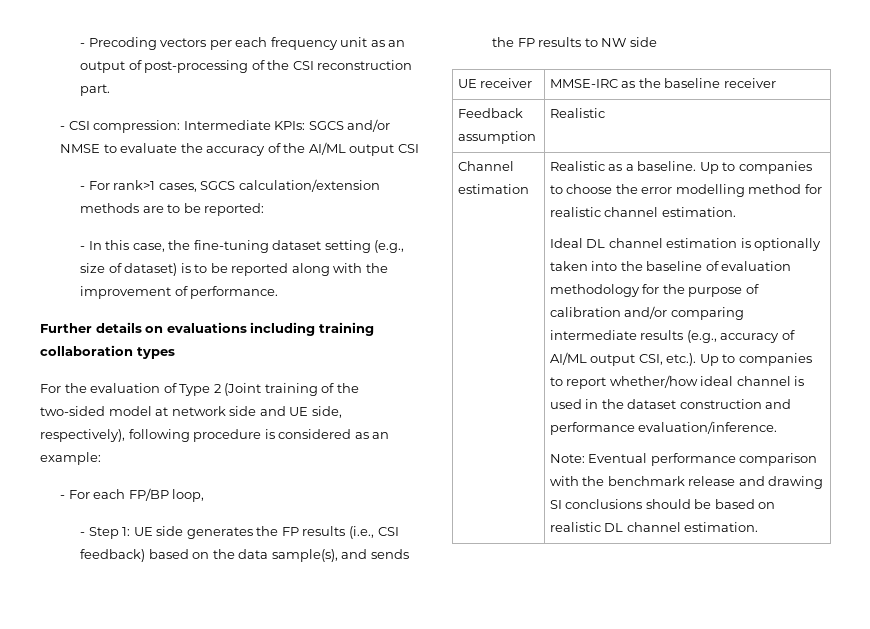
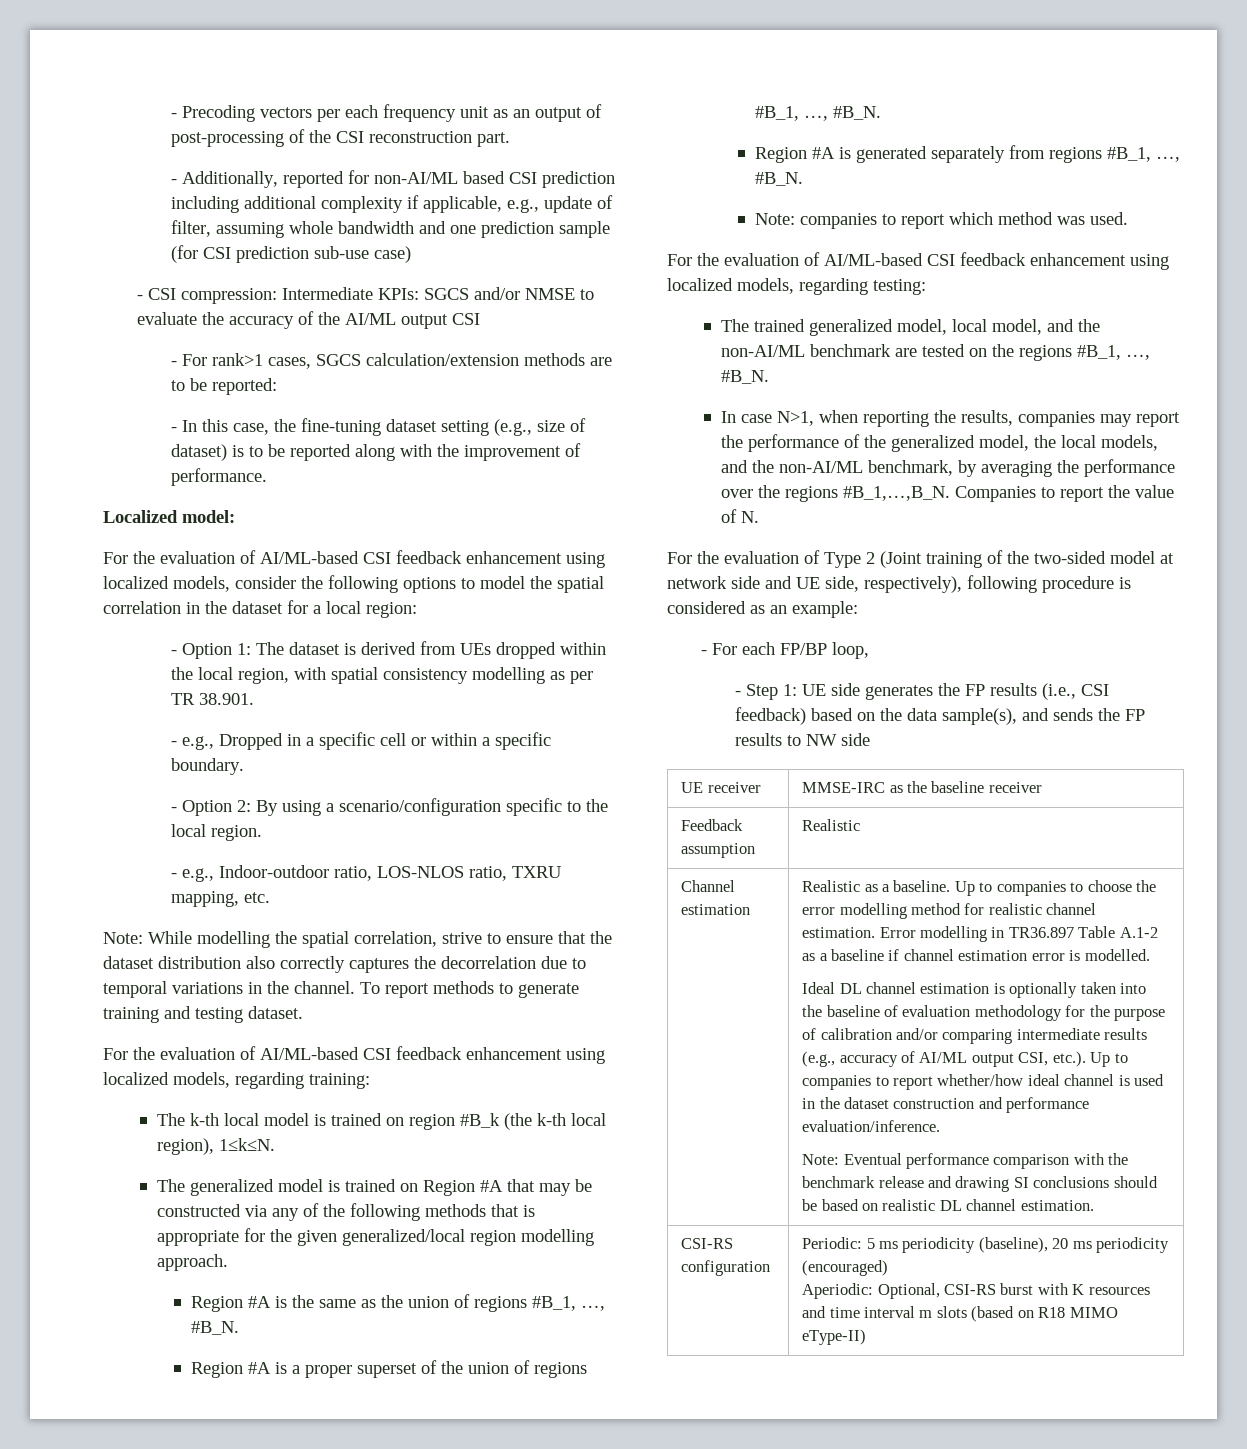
(111, 90) none -> [170,170,615,188] [170,195,613,213] [170,220,610,238] [170,245,411,263] // - Additionally, reported for non-AI/ML based CSI prediction including additional complexity if applicable, e.g., update of filter, assuming whole bandwidth and one prediction sample (for CSI prediction sub-use case)
[40,322,374,336] [40,345,175,359] Further details on evaluations including training collaboration types -> [103,510,235,523] [103,550,605,568] [103,575,604,593] [103,600,417,618] [170,641,606,659] [170,667,593,684] [170,693,254,705] [170,732,551,750] [170,758,244,775] [170,798,608,816] [170,824,262,841] [170,865,561,882] [170,891,270,907] [103,931,612,948] [103,956,586,973] [103,981,579,998] [103,1006,303,1023] [103,1046,605,1064] [103,1072,370,1089] [157,1113,607,1130] [157,1138,276,1155] [157,1179,593,1196] [157,1203,536,1221] [157,1228,595,1246] [157,1254,229,1271] [190,1294,605,1312] [190,1321,239,1335] [190,1360,587,1378] [754,106,881,121] [754,145,1180,163] [754,172,803,186] [754,212,1128,229] [667,252,1169,270] [667,278,926,295] [721,319,1101,336] [721,344,1151,361] [721,370,770,384] [721,410,1181,427] [721,434,1159,452] [721,459,1176,477] [721,485,1175,502] [721,509,760,523] Localized model: // For the evaluation of AI/ML-based CSI feedback enhancement using localized models, consider the following options to model the spatial correlation in the dataset for a local region: // - Option 1: The dataset is derived from UEs dropped within the local region, with spatial consistency modelling as per TR 38.901. // - e.g., Dropped in a specific cell or within a specific boundary. // - Option 2: By using a scenario/configuration specific to the local region. // - e.g., Indoor-outdoor ratio, LOS-NLOS ratio, TXRU mapping, etc. // Note: While modelling the spatial correlation, strive to ensure that the dataset distribution also correctly captures the decorrelation due to temporal variations in the channel. To report methods to generate training and testing dataset. // For the evaluation of AI/ML-based CSI feedback enhancement using localized models, regarding training: // The k-th local model is trained on region #B_k (the k-th local region), 1≤k≤N. // The generalized model is trained on Region #A that may be constructed via any of the following methods that is appropriate for the given generalized/local region modelling approach. // Region #A is the same as the union of regions #B_1, …, #B_N. // Region #A is a proper superset of the union of regions #B_1, …, #B_N. // Region #A is generated separately from regions #B_1, …, #B_N. // Note: companies to report which method was used. // For the evaluation of AI/ML-based CSI feedback enhancement using localized models, regarding testing: // The trained generalized model, local model, and the non-AI/ML benchmark are tested on the regions #B_1, …, #B_N. // In case N>1, when reporting the results, companies may report the performance of the generalized model, the local models, and the non-AI/ML benchmark, by averaging the performance over the regions #B_1,…,B_N. Companies to report the value of N.
(736, 212) none -> [879,926,1158,942] [802,949,1150,961] Error modelling in TR36.897 Table A.1-2 as a baseline if channel estimation error is modelled.
(759, 527) none -> [681,1238,734,1249] [681,1260,771,1276] [802,1237,1170,1253] [802,1260,889,1276] [802,1283,1150,1299] [802,1306,1118,1322] [802,1329,867,1345] // CSI-RS configuration | Periodic: 5 ms periodicity (baseline), 20 ms periodicity (encouraged) // Aperiodic: Optional, CSI-RS burst with K resources and time interval m slots (based on R18 MIMO eType-II)

